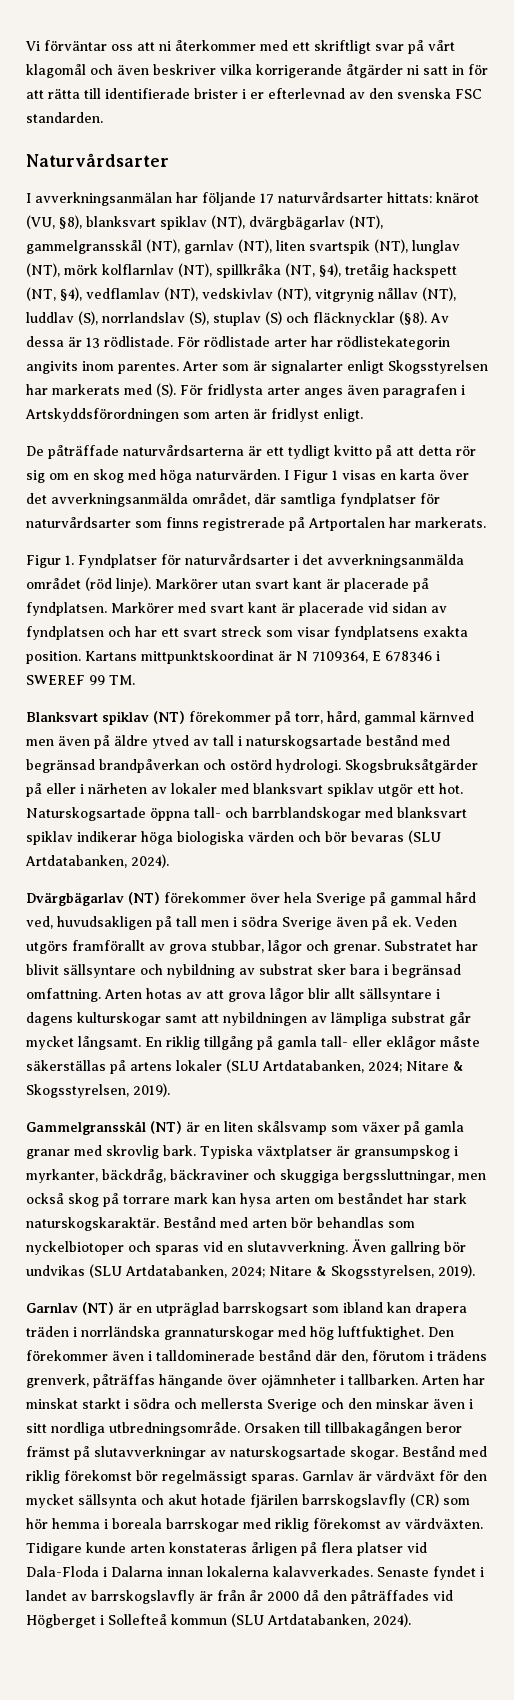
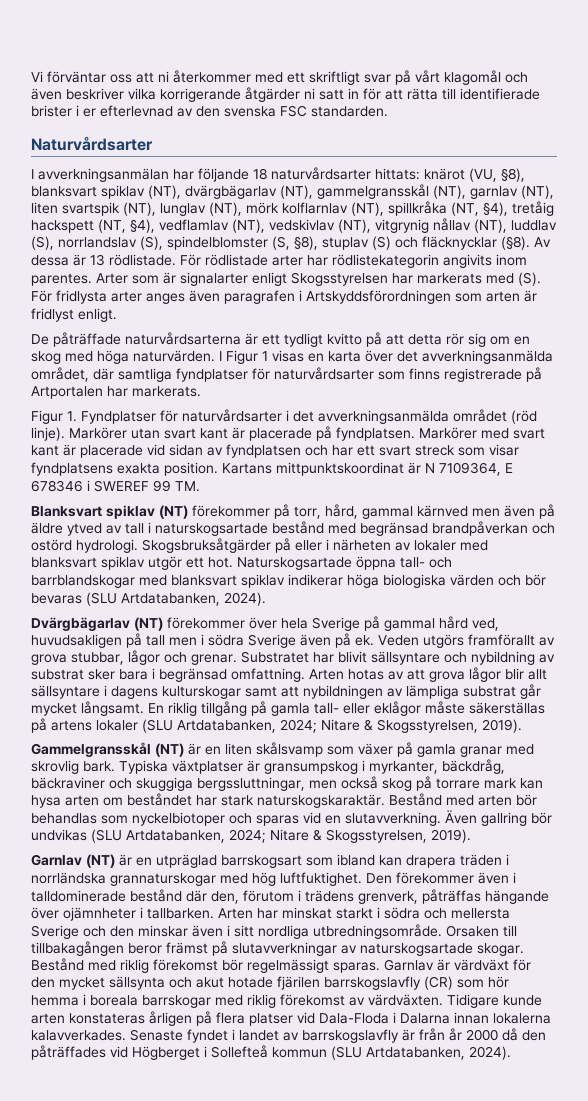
[260,193,274,204] 17 -> [253,168,267,180] 18
(209, 318) none -> [167,236,318,250] spindelblomster (S, §8),

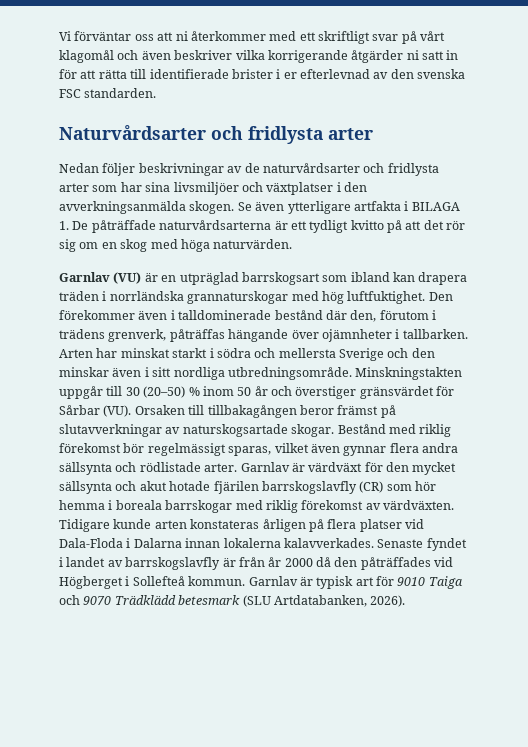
[31,167,525,182] [31,184,554,199] [31,201,554,216] [31,218,557,233] [31,236,551,250] [31,254,527,268] [31,272,541,286] [31,290,537,304] [31,308,117,322] // I avverkningsanmälan har följande 18 naturvårdsarter hittats: knärot (VU, §8), blanksvart spiklav (NT), dvärgbägarlav (NT), gammelgransskål (NT), garnlav (NT), liten svartspik (NT), lunglav (NT), mörk kolflarnlav (NT), spillkråka (NT, §4), tretåig hackspett (NT, §4), vedflamlav (NT), vedskivlav (NT), vitgrynig nållav (NT), luddlav (S), norrlandslav (S), spindelblomster (S, §8), stuplav (S) och fläcknycklar (§8). Av dessa är 13 rödlistade. För rödlistade arter har rödlistekategorin angivits inom parentes. Arter som är signalarter enligt Skogsstyrelsen har markerats med (S). För fridlysta arter anges även paragrafen i Artskyddsförordningen som arten är fridlyst enligt. // -> [211,126,373,144] [59,163,439,176] [59,182,367,195] [59,201,460,214] [59,221,69,230] och fridlysta arter // Nedan följer beskrivningar av de naturvårdsarter och fridlysta arter som har sina livsmiljöer och växtplatser i den avverkningsanmälda skogen. Se även ytterligare artfakta i BILAGA 1.
[408,334,442,345] detta -> [423,220,444,230] det
[219,350,553,364] [31,367,542,382] [31,386,201,399] [31,409,537,424] [31,426,545,441] [31,444,519,458] [31,462,513,476] [31,480,200,492] [31,504,555,519] [31,521,555,536] [31,538,488,553] [31,556,452,570] [31,574,546,588] [31,592,266,606] [31,616,499,631] [31,633,555,648] [31,650,555,665] [31,667,547,682] [31,684,541,699] [31,701,545,716] [31,718,522,733] [31,742,534,757] [31,759,505,774] [31,776,543,791] [31,793,537,808] [31,810,552,826] [31,829,471,843] [31,854,115,868] I Figur 1 visas en karta över det avverkningsanmälda området, där samtliga fyndplatser för naturvårdsarter som finns registrerade på Artportalen har markerats. // Figur 1. Fyndplatser för naturvårdsarter i det avverkningsanmälda området (röd linje). Markörer utan svart kant är placerade på fyndplatsen. Markörer med svart kant är placerade vid sidan av fyndplatsen och har ett svart streck som visar fyndplatsens exakta position. Kartans mittpunktskoordinat är N 7109364, E 678346 i SWEREF 99 TM. // Blanksvart spiklav (NT) förekommer på torr, hård, gammal kärnved men även på äldre ytved av tall i naturskogsartade bestånd med begränsad brandpåverkan och ostörd hydrologi. Skogsbruksåtgärder på eller i närheten av lokaler med blanksvart spiklav utgör ett hot. Naturskogsartade öppna tall- och barrblandskogar med blanksvart spiklav indikerar höga biologiska värden och bör bevaras (SLU Artdatabanken, 2024). // Dvärgbägarlav (NT) förekommer över hela Sverige på gammal hård ved, huvudsakligen på tall men i södra Sverige även på ek. Veden utgörs framförallt av grova stubbar, lågor och grenar. Substratet har blivit sällsyntare och nybildning av substrat sker bara i begränsad omfattning. Arten hotas av att grova lågor blir allt sällsyntare i dagens kulturskogar samt att nybildningen av lämpliga substrat går mycket långsamt. En riklig tillgång på gamla tall- eller eklågor måste säkerställas på artens lokaler (SLU Artdatabanken, 2024; Nitare & Skogsstyrelsen, 2019). // Gammelgransskål (NT) är en liten skålsvamp som växer på gamla granar med skrovlig bark. Typiska växtplatser är gransumpskog i myrkanter, bäckdråg, bäckraviner och skuggiga bergssluttningar, men också skog på torrare mark kan hysa arten om beståndet har stark naturskogskaraktär. Bestånd med arten bör behandlas som nyckelbiotoper och sparas vid en slutavverkning. Även gallring bör undvikas (SLU Artdatabanken, 2024; Nitare & Skogsstyrelsen, 2019). // Garnlav (NT) -> [59,272,142,284] // Garnlav (VU)
(442, 931) none -> [355,367,463,380] [59,386,455,399] [59,405,132,417] Minskningstakten uppgår till 30 (20–50) % inom 50 år och överstiger gränsvärdet för Sårbar (VU).
[333,962,380,973] sparas. -> [228,443,458,456] [59,462,238,475] sparas, vilket även gynnar flera andra sällsynta och rödlistade arter.
[272,1046,511,1060] kommun (SLU Artdatabanken, 2024). -> [188,576,463,589] [59,595,406,607] kommun. Garnlav är typisk art för 9010 Taiga och 9070 Trädklädd betesmark (SLU Artdatabanken, 2026).

